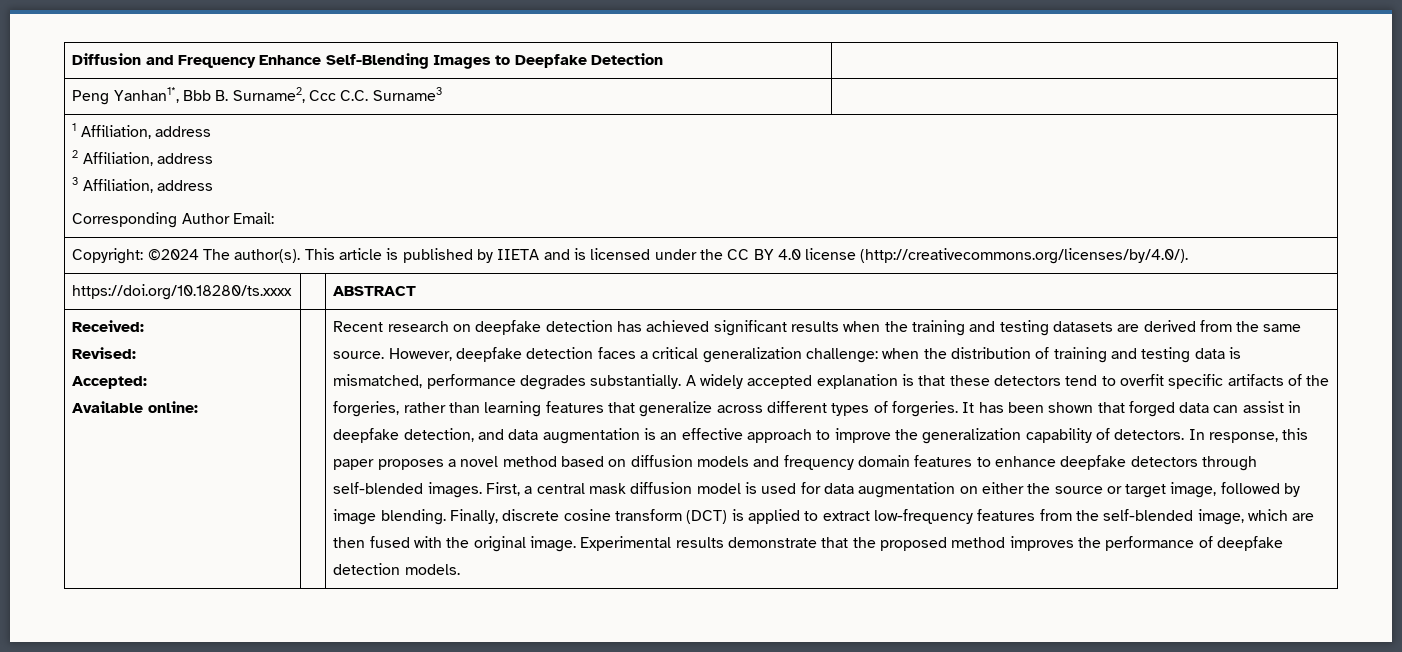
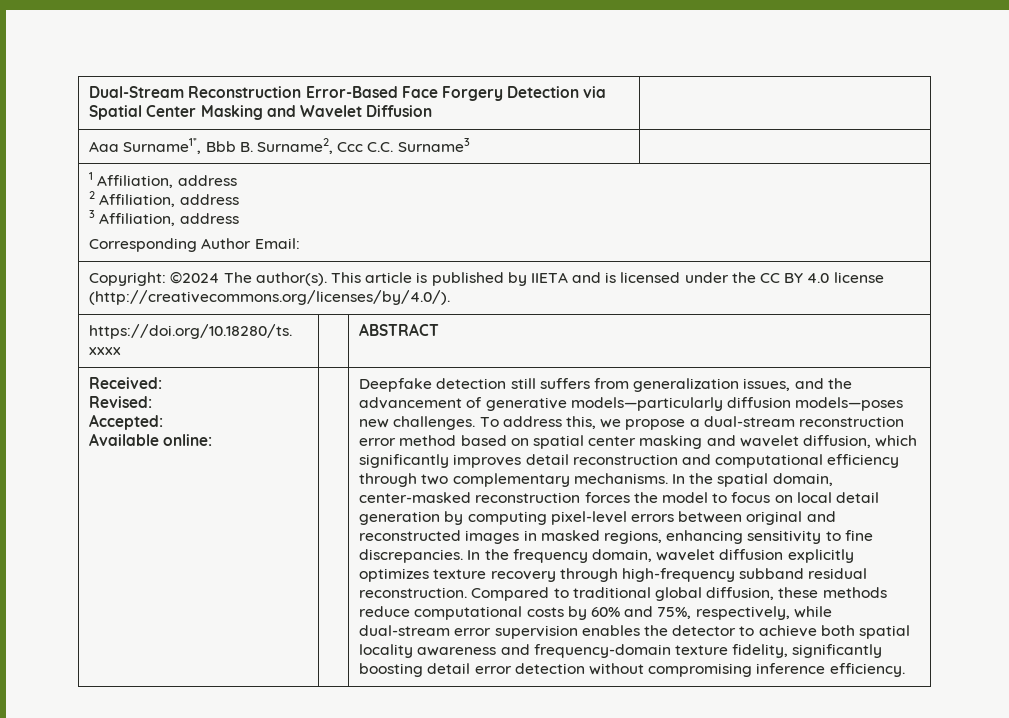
[72,53,663,69] [72,87,179,105] Diffusion and Frequency Enhance Self-Blending Images to Deepfake Detection | // Peng Yanhan1*, -> [89,86,607,101] [89,105,433,120] [89,138,202,154] Dual-Stream Reconstruction Error-Based Face Forgery Detection via Spatial Center Masking and Wavelet Diffusion | // Aaa Surname1*,
[333,320,1302,336] [333,347,1241,363] [333,374,1330,390] [333,401,1302,417] [333,428,1309,444] [333,455,1257,471] [333,482,1301,498] [333,509,1315,525] [333,536,1283,552] [333,563,460,575] Recent research on deepfake detection has achieved significant results when the training and testing datasets are derived from the same source. However, deepfake detection faces a critical generalization challenge: when the distribution of training and testing data is mismatched, performance degrades substantially. A widely accepted explanation is that these detectors tend to overfit specific artifacts of the forgeries, rather than learning features that generalize across different types of forgeries. It has been shown that forged data can assist in deepfake detection, and data augmentation is an effective approach to improve the generalization capability of detectors. In response, this paper proposes a novel method based on diffusion models and frequency domain features to enhance deepfake detectors through self-blended images. First, a central mask diffusion model is used for data augmentation on either the source or target image, followed by image blending. Finally, discrete cosine transform (DCT) is applied to extract low-frequency features from the self-blended image, which are then fused with the original image. Experimental results demonstrate that the proposed method improves the performance of deepfake detection models. -> [359,378,852,392] [359,397,904,411] [359,416,904,430] [359,435,918,449] [359,454,900,468] [359,473,833,487] [359,492,879,503] [359,511,836,525] [359,530,873,544] [359,549,854,563] [359,568,868,582] [359,587,887,601] [359,606,832,620] [359,625,910,639] [359,644,883,658] [359,663,905,677] Deepfake detection still suffers from generalization issues, and the advancement of generative models—particularly diffusion models—poses new challenges. To address this, we propose a dual-stream reconstruction error method based on spatial center masking and wavelet diffusion, which significantly improves detail reconstruction and computational efficiency through two complementary mechanisms. In the spatial domain, center-masked reconstruction forces the model to focus on local detail generation by computing pixel-level errors between original and reconstructed images in masked regions, enhancing sensitivity to fine discrepancies. In the frequency domain, wavelet diffusion explicitly optimizes texture recovery through high-frequency subband residual reconstruction. Compared to traditional global diffusion, these methods reduce computational costs by 60% and 75%, respectively, while dual-stream error supervision enables the detector to achieve both spatial locality awareness and frequency-domain texture fidelity, significantly boosting detail error detection without compromising inference efficiency.

